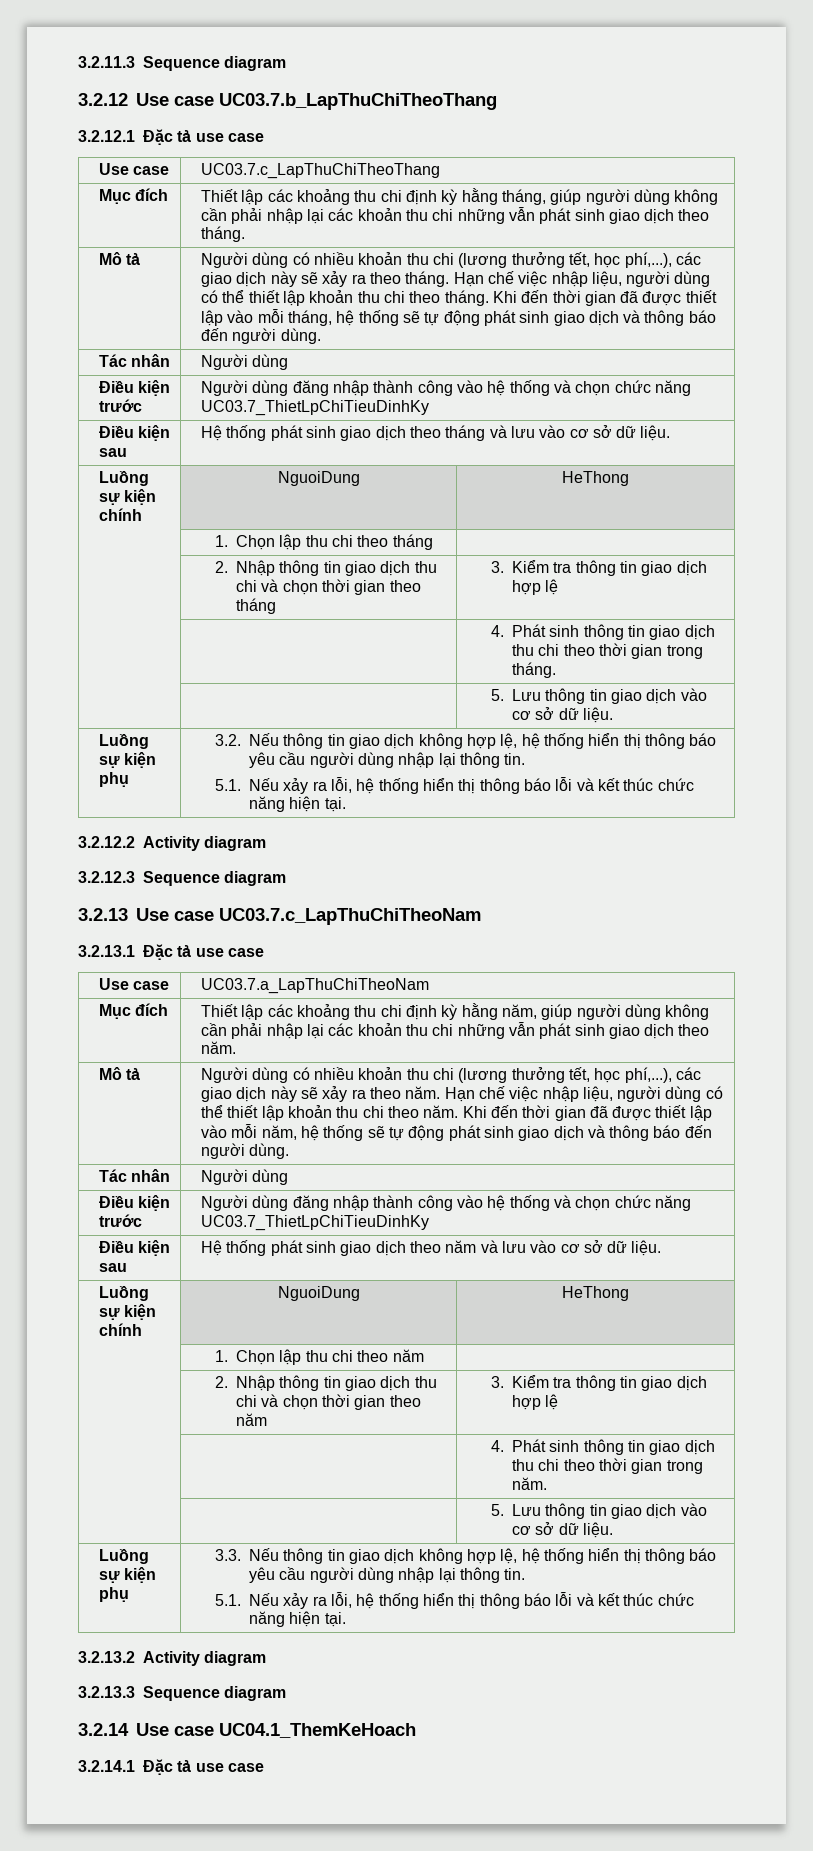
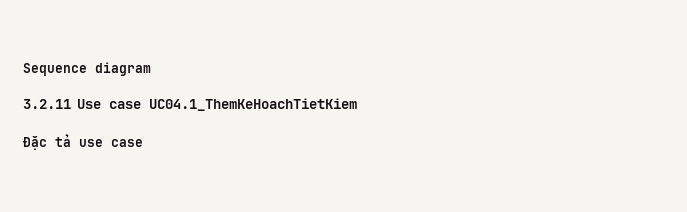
[78,56,287,71] [78,93,497,110] [78,129,264,145] [99,163,170,175] [201,163,441,179] [99,188,169,204] [201,188,719,205] [201,207,710,224] [201,226,246,242] [99,252,141,265] [201,252,701,268] [201,271,711,287] [201,290,717,306] [201,309,716,326] [201,328,321,344] [99,354,171,367] [201,354,289,370] [99,380,171,396] [99,399,143,412] [201,380,691,396] [201,400,430,416] [99,425,171,441] [99,448,128,457] [201,425,671,441] [99,471,150,486] [99,489,157,505] [99,508,143,521] [277,471,360,486] [562,471,629,486] [215,534,433,550] [215,560,437,576] [236,579,421,595] [236,598,277,614] [491,560,707,576] [512,579,559,595] [491,624,715,640] [512,643,703,659] [512,662,557,678] [491,688,707,704] [512,707,614,723] [99,734,150,749] [99,752,157,768] [99,772,130,787] [215,733,717,749] [249,752,526,768] [215,777,694,794] [249,796,346,812] [78,836,267,851] [78,871,287,886] [78,908,481,925] [78,944,264,960] [99,978,170,990] [201,978,430,994] [99,1003,169,1019] [201,1003,710,1020] [201,1022,710,1039] [201,1041,237,1054] [99,1067,141,1080] [201,1067,701,1083] [201,1086,723,1102] [201,1105,712,1121] [201,1124,712,1141] [201,1143,290,1159] [99,1169,171,1182] [201,1169,289,1185] [99,1195,171,1211] [99,1214,143,1227] [201,1195,691,1211] [201,1215,430,1231] [99,1240,171,1256] [99,1263,128,1272] [201,1240,662,1256] [99,1286,150,1301] [99,1304,157,1320] [99,1323,143,1336] [277,1286,360,1301] [562,1286,629,1301] [215,1349,424,1365] [215,1375,437,1391] [236,1394,421,1410] [236,1413,268,1426] [491,1375,707,1391] [512,1394,559,1410] [491,1439,715,1455] [512,1458,703,1474] [512,1477,548,1490] [491,1503,707,1519] [512,1522,614,1538] [99,1549,150,1564] [99,1567,157,1583] [99,1587,130,1602] [215,1548,717,1564] [249,1567,526,1583] [215,1592,694,1609] [249,1611,346,1627] [78,1651,267,1666] [78,1686,287,1701] [78,1723,416,1738] [78,1759,264,1775] 3.2.11.3 Sequence diagram // 3.2.12 Use case UC03.7.b_LapThuChiTheoThang // 3.2.12.1 Đặc tả use case // Use case | UC03.7.c_LapThuChiTheoThang // Mục đích | Thiết lập các khoảng thu chi định kỳ hằng tháng, giúp người dùng không cần phải nhập lại các khoản thu chi những vẫn phát sinh giao dịch theo tháng. // Mô tả | Người dùng có nhiều khoản thu chi (lương thưởng tết, học phí,...), các giao dịch này sẽ xảy ra theo tháng. Hạn chế việc nhập liệu, người dùng có thể thiết lập khoản thu chi theo tháng. Khi đến thời gian đã được thiết lập vào mỗi tháng, hệ thống sẽ tự động phát sinh giao dịch và thông báo đến người dùng. // Tác nhân | Người dùng // Điều kiện trước | Người dùng đăng nhập thành công vào hệ thống và chọn chức năng UC03.7_ThietLpChiTieuDinhKy // Điều kiện sau | Hệ thống phát sinh giao dịch theo tháng và lưu vào cơ sở dữ liệu. // Luồng sự kiện chính | NguoiDung | HeThong // | 1. Chọn lập thu chi theo tháng | // | 2. Nhập thông tin giao dịch thu chi và chọn thời gian theo tháng | 3. Kiểm tra thông tin giao dịch hợp lệ // | | 4. Phát sinh thông tin giao dịch thu chi theo thời gian trong tháng. // | | 5. Lưu thông tin giao dịch vào cơ sở dữ liệu. // Luồng sự kiện phụ | 3.2. Nếu thông tin giao dịch không hợp lệ, hệ thống hiển thị thông báo yêu cầu người dùng nhập lại thông tin. // 5.1. Nếu xảy ra lỗi, hệ thống hiển thị thông báo lỗi và kết thúc chức năng hiện tại. // 3.2.12.2 Activity diagram // 3.2.12.3 Sequence diagram // 3.2.13 Use case UC03.7.c_LapThuChiTheoNam // 3.2.13.1 Đặc tả use case // Use case | UC03.7.a_LapThuChiTheoNam // Mục đích | Thiết lập các khoảng thu chi định kỳ hằng năm, giúp người dùng không cần phải nhập lại các khoản thu chi những vẫn phát sinh giao dịch theo năm. // Mô tả | Người dùng có nhiều khoản thu chi (lương thưởng tết, học phí,...), các giao dịch này sẽ xảy ra theo năm. Hạn chế việc nhập liệu, người dùng có thể thiết lập khoản thu chi theo năm. Khi đến thời gian đã được thiết lập vào mỗi năm, hệ thống sẽ tự động phát sinh giao dịch và thông báo đến người dùng. // Tác nhân | Người dùng // Điều kiện trước | Người dùng đăng nhập thành công vào hệ thống và chọn chức năng UC03.7_ThietLpChiTieuDinhKy // Điều kiện sau | Hệ thống phát sinh giao dịch theo năm và lưu vào cơ sở dữ liệu. // Luồng sự kiện chính | NguoiDung | HeThong // | 1. Chọn lập thu chi theo năm | // | 2. Nhập thông tin giao dịch thu chi và chọn thời gian theo năm | 3. Kiểm tra thông tin giao dịch hợp lệ // | | 4. Phát sinh thông tin giao dịch thu chi theo thời gian trong năm. // | | 5. Lưu thông tin giao dịch vào cơ sở dữ liệu. // Luồng sự kiện phụ | 3.3. Nếu thông tin giao dịch không hợp lệ, hệ thống hiển thị thông báo yêu cầu người dùng nhập lại thông tin. // 5.1. Nếu xảy ra lỗi, hệ thống hiển thị thông báo lỗi và kết thúc chức năng hiện tại. // 3.2.13.2 Activity diagram // 3.2.13.3 Sequence diagram // 3.2.14 Use case UC04.1_ThemKeHoach // 3.2.14.1 Đặc tả use case -> [23,62,151,76] [23,98,358,111] [23,134,143,150] Sequence diagram // 3.2.11 Use case UC04.1_ThemKeHoachTietKiem // Đặc tả use case

